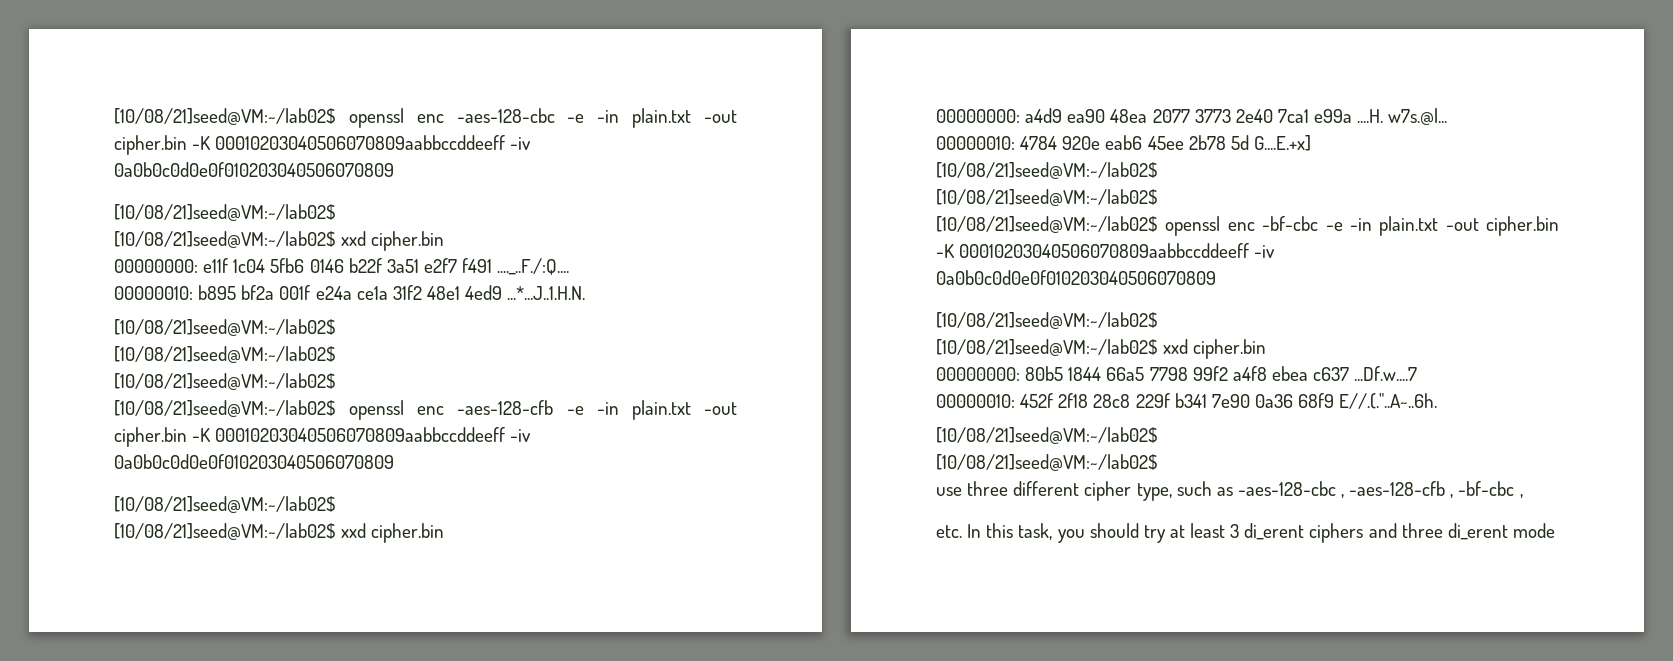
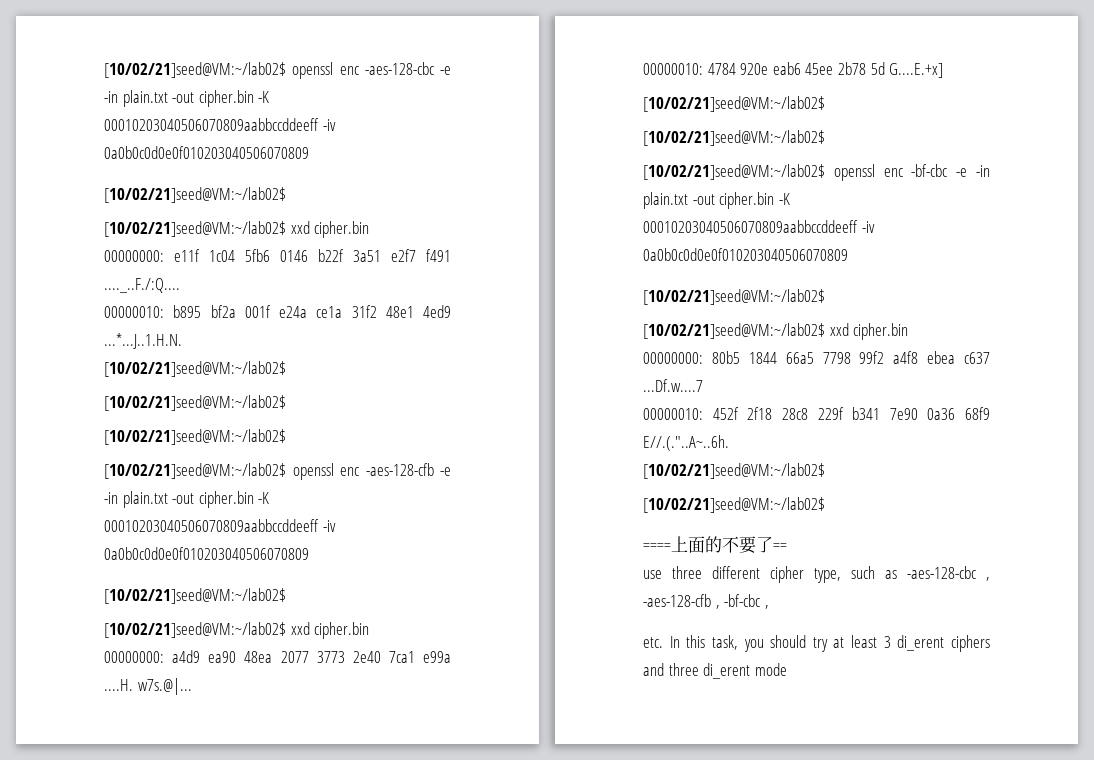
[114,108,336,125] [10/08/21]seed@VM:~/lab02$ -> [104,62,286,78] [10/02/21]seed@VM:~/lab02$
[114,204,336,221] [114,231,336,248] [10/08/21]seed@VM:~/lab02$ // [10/08/21]seed@VM:~/lab02$ -> [104,187,286,203] [104,221,286,237] [10/02/21]seed@VM:~/lab02$ // [10/02/21]seed@VM:~/lab02$
[114,319,336,336] [114,346,336,363] [114,373,336,390] [114,400,336,417] [10/08/21]seed@VM:~/lab02$ // [10/08/21]seed@VM:~/lab02$ // [10/08/21]seed@VM:~/lab02$ // [10/08/21]seed@VM:~/lab02$ -> [104,361,286,377] [104,395,286,411] [104,429,286,445] [104,463,286,479] [10/02/21]seed@VM:~/lab02$ // [10/02/21]seed@VM:~/lab02$ // [10/02/21]seed@VM:~/lab02$ // [10/02/21]seed@VM:~/lab02$
[114,496,336,513] [114,523,336,540] [10/08/21]seed@VM:~/lab02$ // [10/08/21]seed@VM:~/lab02$ -> [104,588,286,604] [104,622,286,638] [10/02/21]seed@VM:~/lab02$ // [10/02/21]seed@VM:~/lab02$
[936,162,1158,179] [936,189,1158,206] [936,216,1158,233] [10/08/21]seed@VM:~/lab02$ // [10/08/21]seed@VM:~/lab02$ // [10/08/21]seed@VM:~/lab02$ -> [643,96,825,112] [643,130,825,146] [643,164,825,180] [10/02/21]seed@VM:~/lab02$ // [10/02/21]seed@VM:~/lab02$ // [10/02/21]seed@VM:~/lab02$
[936,312,1158,329] [936,339,1158,356] [10/08/21]seed@VM:~/lab02$ // [10/08/21]seed@VM:~/lab02$ -> [643,289,825,305] [643,323,825,339] [10/02/21]seed@VM:~/lab02$ // [10/02/21]seed@VM:~/lab02$
[936,427,1158,444] [936,454,1158,471] [10/08/21]seed@VM:~/lab02$ // [10/08/21]seed@VM:~/lab02$ -> [643,463,825,479] [643,497,825,513] [643,536,787,554] [10/02/21]seed@VM:~/lab02$ // [10/02/21]seed@VM:~/lab02$ // ====上面的不要了==

